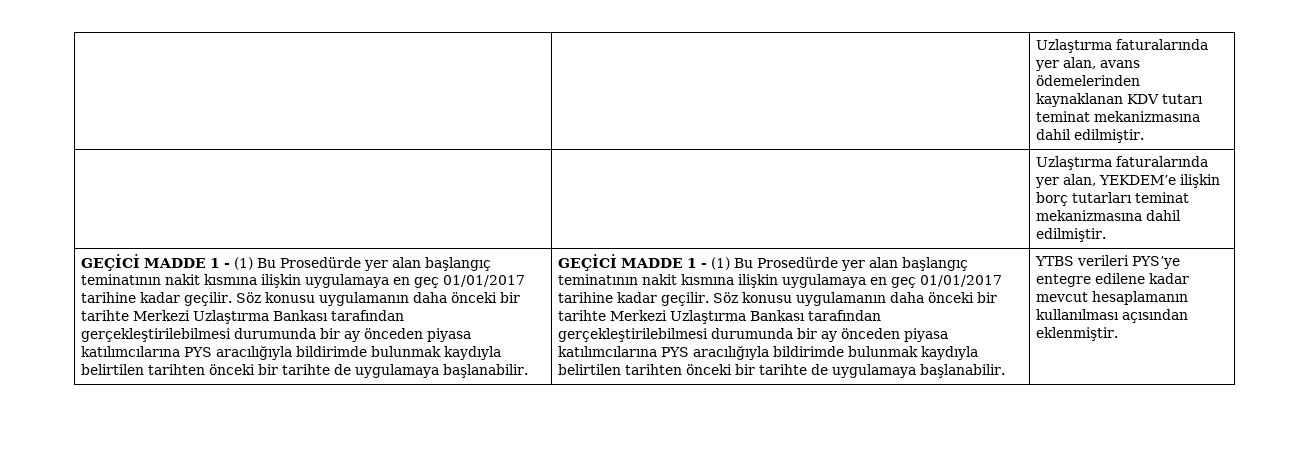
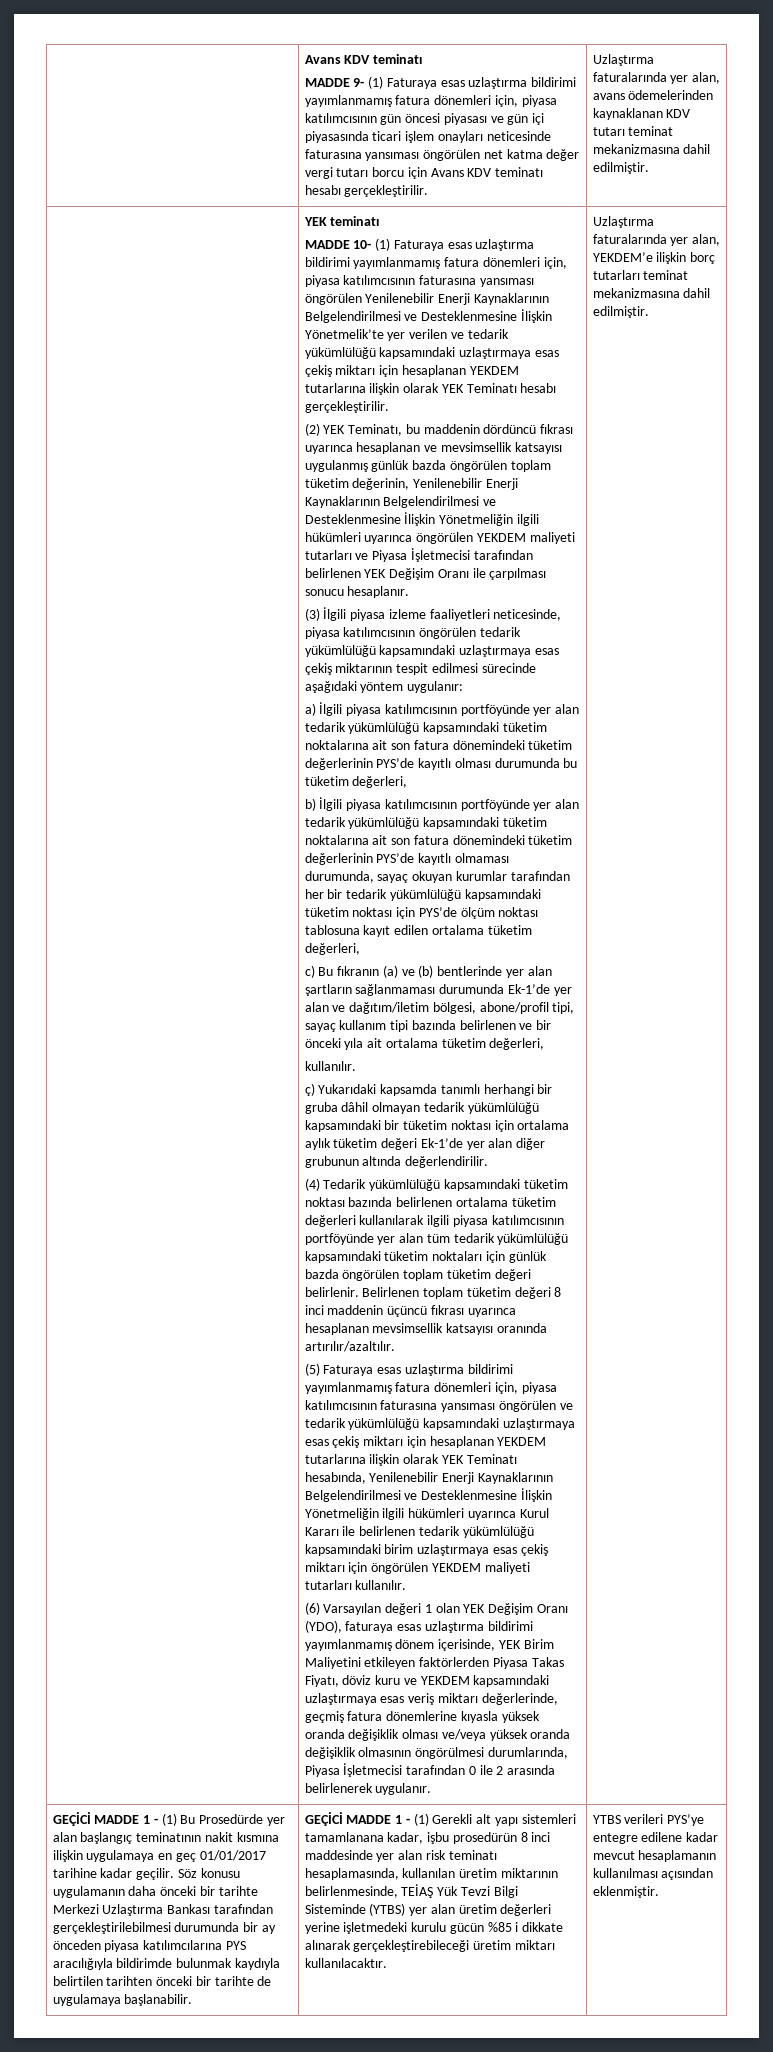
(1036, 46) | -> [304,54,423,64] [304,76,577,89] [304,95,557,107] [304,113,545,125] [304,131,551,143] [304,149,580,161] [304,167,544,179] [304,185,429,197] | Avans KDV teminatı // MADDE 9- (1) Faturaya esas uzlaştırma bildirimi yayımlanmamış fatura dönemleri için, piyasa katılımcısının gün öncesi piyasası ve gün içi piyasasında ticari işlem onayları neticesinde faturasına yansıması öngörülen net katma değer vergi tutarı borcu için Avans KDV teminatı hesabı gerçekleştirilir.
(1145, 136) none -> [303,216,380,226] [304,238,535,251] [304,257,567,269] [304,275,534,287] [304,293,549,305] [304,309,552,323] [304,329,509,341] [304,347,559,359] [304,365,519,377] [304,383,557,395] [304,401,389,413] [304,423,574,436] [304,442,562,454] [304,460,551,472] [304,478,518,490] [304,496,497,508] [304,512,539,526] [304,532,575,544] [304,548,533,562] [304,568,547,580] [304,586,410,598] [304,607,562,621] [304,627,521,639] [304,645,559,657] [304,663,536,675] [304,681,464,693] [304,702,580,716] [304,722,547,734] [304,740,573,750] [304,758,578,770] [304,776,408,788] [304,797,580,811] [304,817,547,829] [304,835,573,845] [304,853,509,865] [304,871,570,883] [304,889,541,901] [304,907,539,919] [304,925,532,937] [304,943,360,955] [304,965,552,978] [304,984,572,996] [304,1002,575,1014] [304,1020,552,1032] [304,1038,545,1050] [304,1061,356,1071] [304,1083,553,1096] [304,1102,539,1114] [304,1120,570,1132] [304,1138,546,1150] [304,1156,489,1168] [304,1178,568,1191] [304,1197,556,1207] [304,1215,564,1227] [304,1233,569,1245] [304,1251,547,1263] [304,1269,531,1281] [304,1287,562,1299] [304,1305,516,1317] [304,1323,547,1335] [304,1341,395,1352] [304,1363,513,1376] [304,1382,557,1394] [304,1400,573,1412] [304,1418,575,1430] [304,1436,547,1448] [304,1454,517,1466] [304,1472,553,1484] [304,1488,552,1502] [304,1508,549,1520] [304,1526,534,1538] [304,1544,548,1556] [304,1562,530,1574] [304,1580,407,1590] [304,1602,569,1615] [304,1620,533,1633] [304,1639,554,1651] [304,1657,564,1669] [304,1675,550,1687] [304,1693,558,1705] [304,1711,540,1723] [304,1729,571,1741] [304,1747,568,1759] [304,1763,556,1777] [304,1783,432,1795] YEK teminatı // MADDE 10- (1) Faturaya esas uzlaştırma bildirimi yayımlanmamış fatura dönemleri için, piyasa katılımcısının faturasına yansıması öngörülen Yenilenebilir Enerji Kaynaklarının Belgelendirilmesi ve Desteklenmesine İlişkin Yönetmelik’te yer verilen ve tedarik yükümlülüğü kapsamındaki uzlaştırmaya esas çekiş miktarı için hesaplanan YEKDEM tutarlarına ilişkin olarak YEK Teminatı hesabı gerçekleştirilir. // (2) YEK Teminatı, bu maddenin dördüncü fıkrası uyarınca hesaplanan ve mevsimsellik katsayısı uygulanmış günlük bazda öngörülen toplam tüketim değerinin, Yenilenebilir Enerji Kaynaklarının Belgelendirilmesi ve Desteklenmesine İlişkin Yönetmeliğin ilgili hükümleri uyarınca öngörülen YEKDEM maliyeti tutarları ve Piyasa İşletmecisi tarafından belirlenen YEK Değişim Oranı ile çarpılması sonucu hesaplanır. // (3) İlgili piyasa izleme faaliyetleri neticesinde, piyasa katılımcısının öngörülen tedarik yükümlülüğü kapsamındaki uzlaştırmaya esas çekiş miktarının tespit edilmesi sürecinde aşağıdaki yöntem uygulanır: // a) İlgili piyasa katılımcısının portföyünde yer alan tedarik yükümlülüğü kapsamındaki tüketim noktalarına ait son fatura dönemindeki tüketim değerlerinin PYS’de kayıtlı olması durumunda bu tüketim değerleri, // b) İlgili piyasa katılımcısının portföyünde yer alan tedarik yükümlülüğü kapsamındaki tüketim noktalarına ait son fatura dönemindeki tüketim değerlerinin PYS’de kayıtlı olmaması durumunda, sayaç okuyan kurumlar tarafından her bir tedarik yükümlülüğü kapsamındaki tüketim noktası için PYS’de ölçüm noktası tablosuna kayıt edilen ortalama tüketim değerleri, // c) Bu fıkranın (a) ve (b) bentlerinde yer alan şartların sağlanmaması durumunda Ek-1’de yer alan ve dağıtım/iletim bölgesi, abone/profil tipi, sayaç kullanım tipi bazında belirlenen ve bir önceki yıla ait ortalama tüketim değerleri, // kullanılır. // ç) Yukarıdaki kapsamda tanımlı herhangi bir gruba dâhil olmayan tedarik yükümlülüğü kapsamındaki bir tüketim noktası için ortalama aylık tüketim değeri Ek-1’de yer alan diğer grubunun altında değerlendirilir. // (4) Tedarik yükümlülüğü kapsamındaki tüketim noktası bazında belirlenen ortalama tüketim değerleri kullanılarak ilgili piyasa katılımcısının portföyünde yer alan tüm tedarik yükümlülüğü kapsamındaki tüketim noktaları için günlük bazda öngörülen toplam tüketim değeri belirlenir. Belirlenen toplam tüketim değeri 8 inci maddenin üçüncü fıkrası uyarınca hesaplanan mevsimsellik katsayısı oranında artırılır/azaltılır. // (5) Faturaya esas uzlaştırma bildirimi yayımlanmamış fatura dönemleri için, piyasa katılımcısının faturasına yansıması öngörülen ve tedarik yükümlülüğü kapsamındaki uzlaştırmaya esas çekiş miktarı için hesaplanan YEKDEM tutarlarına ilişkin olarak YEK Teminatı hesabında, Yenilenebilir Enerji Kaynaklarının Belgelendirilmesi ve Desteklenmesine İlişkin Yönetmeliğin ilgili hükümleri uyarınca Kurul Kararı ile belirlenen tedarik yükümlülüğü kapsamındaki birim uzlaştırmaya esas çekiş miktarı için öngörülen YEKDEM maliyeti tutarları kullanılır. // (6) Varsayılan değeri 1 olan YEK Değişim Oranı (YDO), faturaya esas uzlaştırma bildirimi yayımlanmamış dönem içerisinde, YEK Birim Maliyetini etkileyen faktörlerden Piyasa Takas Fiyatı, döviz kuru ve YEKDEM kapsamındaki uzlaştırmaya esas veriş miktarı değerlerinde, geçmiş fatura dönemlerine kıyasla yüksek oranda değişiklik olması ve/veya yüksek oranda değişiklik olmasının öngörülmesi durumlarında, Piyasa İşletmecisi tarafından 0 ile 2 arasında belirlenerek uygulanır.
[734,257,969,271] [558,274,1003,288] [558,292,998,306] [558,310,882,324] [558,328,949,342] [558,346,979,360] [558,364,1006,378] Bu Prosedürde yer alan başlangıç teminatının nakit kısmına ilişkin uygulamaya en geç 01/01/2017 tarihine kadar geçilir. Söz konusu uygulamanın daha önceki bir tarihte Merkezi Uzlaştırma Bankası tarafından gerçekleştirilebilmesi durumunda bir ay önceden piyasa katılımcılarına PYS aracılığıyla bildirimde bulunmak kaydıyla belirtilen tarihten önceki bir tarihte de uygulamaya başlanabilir. -> [432,1814,576,1826] [304,1832,551,1844] [304,1850,497,1862] [304,1868,558,1880] [304,1884,518,1898] [304,1903,552,1916] [304,1922,564,1934] [304,1940,555,1952] [304,1958,387,1968] Gerekli alt yapı sistemleri tamamlanana kadar, işbu prosedürün 8 inci maddesinde yer alan risk teminatı hesaplamasında, kullanılan üretim miktarının belirlenmesinde, TEİAŞ Yük Tevzi Bilgi Sisteminde (YTBS) yer alan üretim değerleri yerine işletmedeki kurulu gücün %85 i dikkate alınarak gerçekleştirebileceği üretim miktarı kullanılacaktır.

